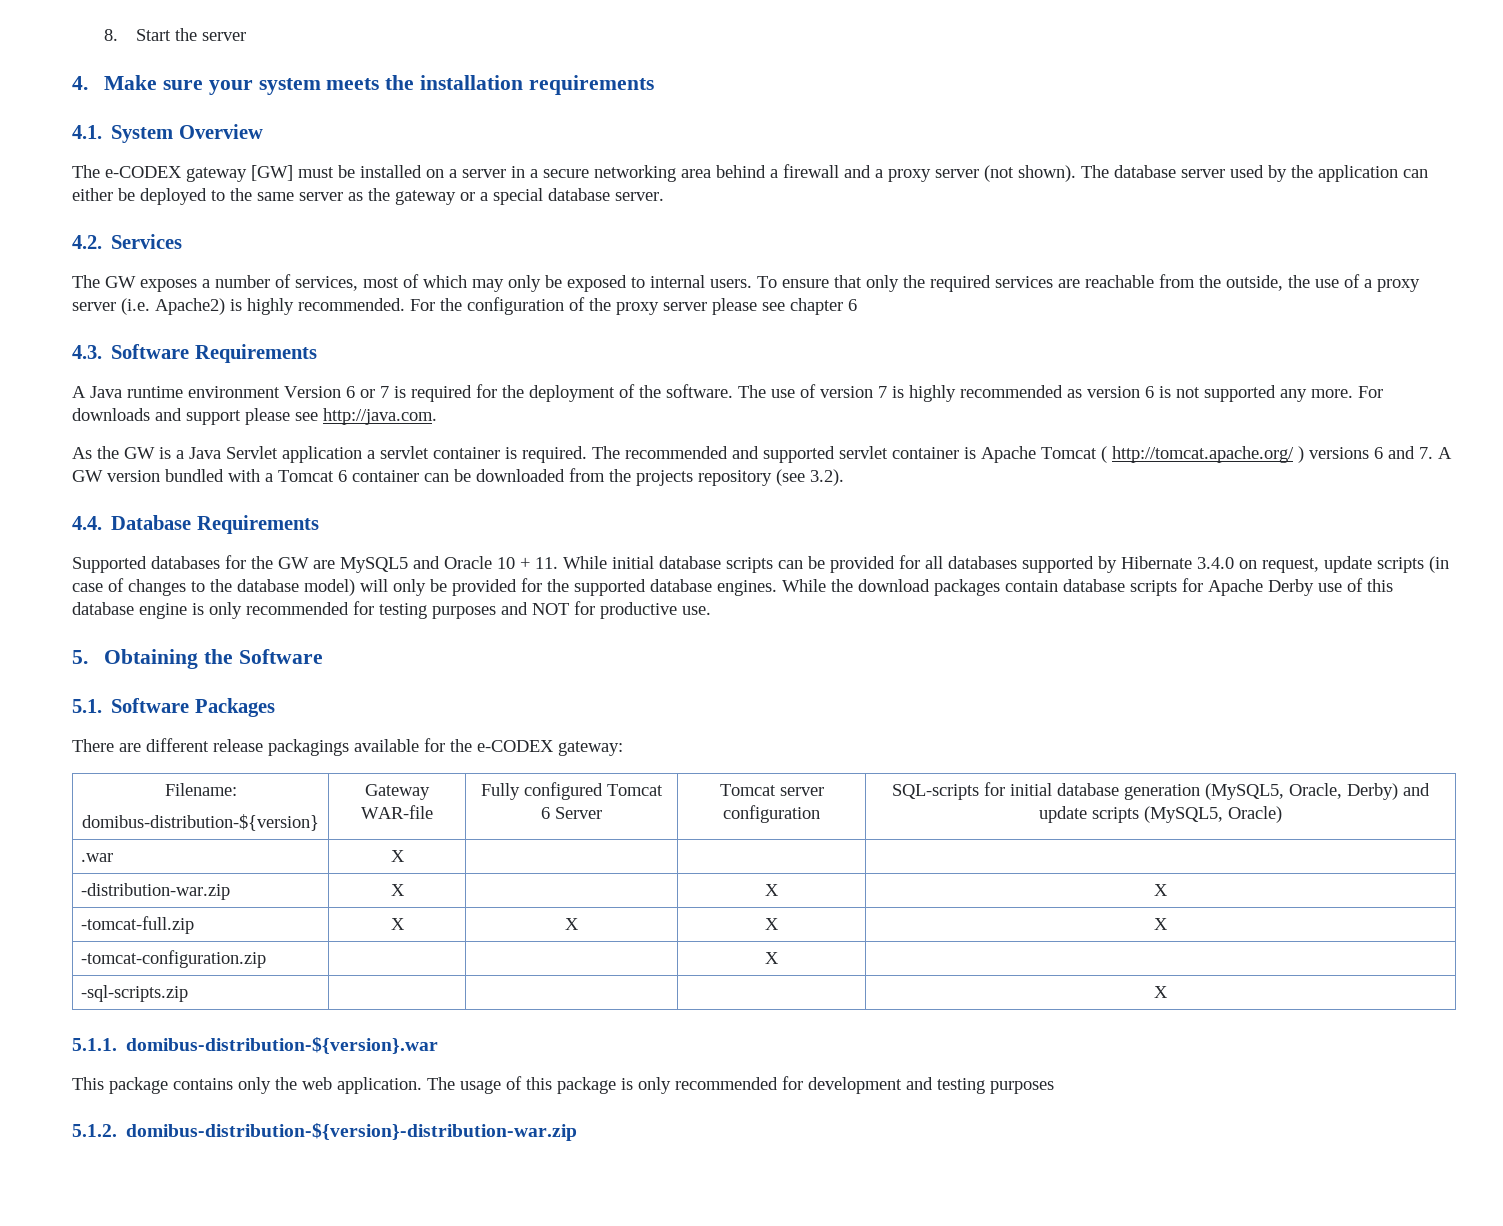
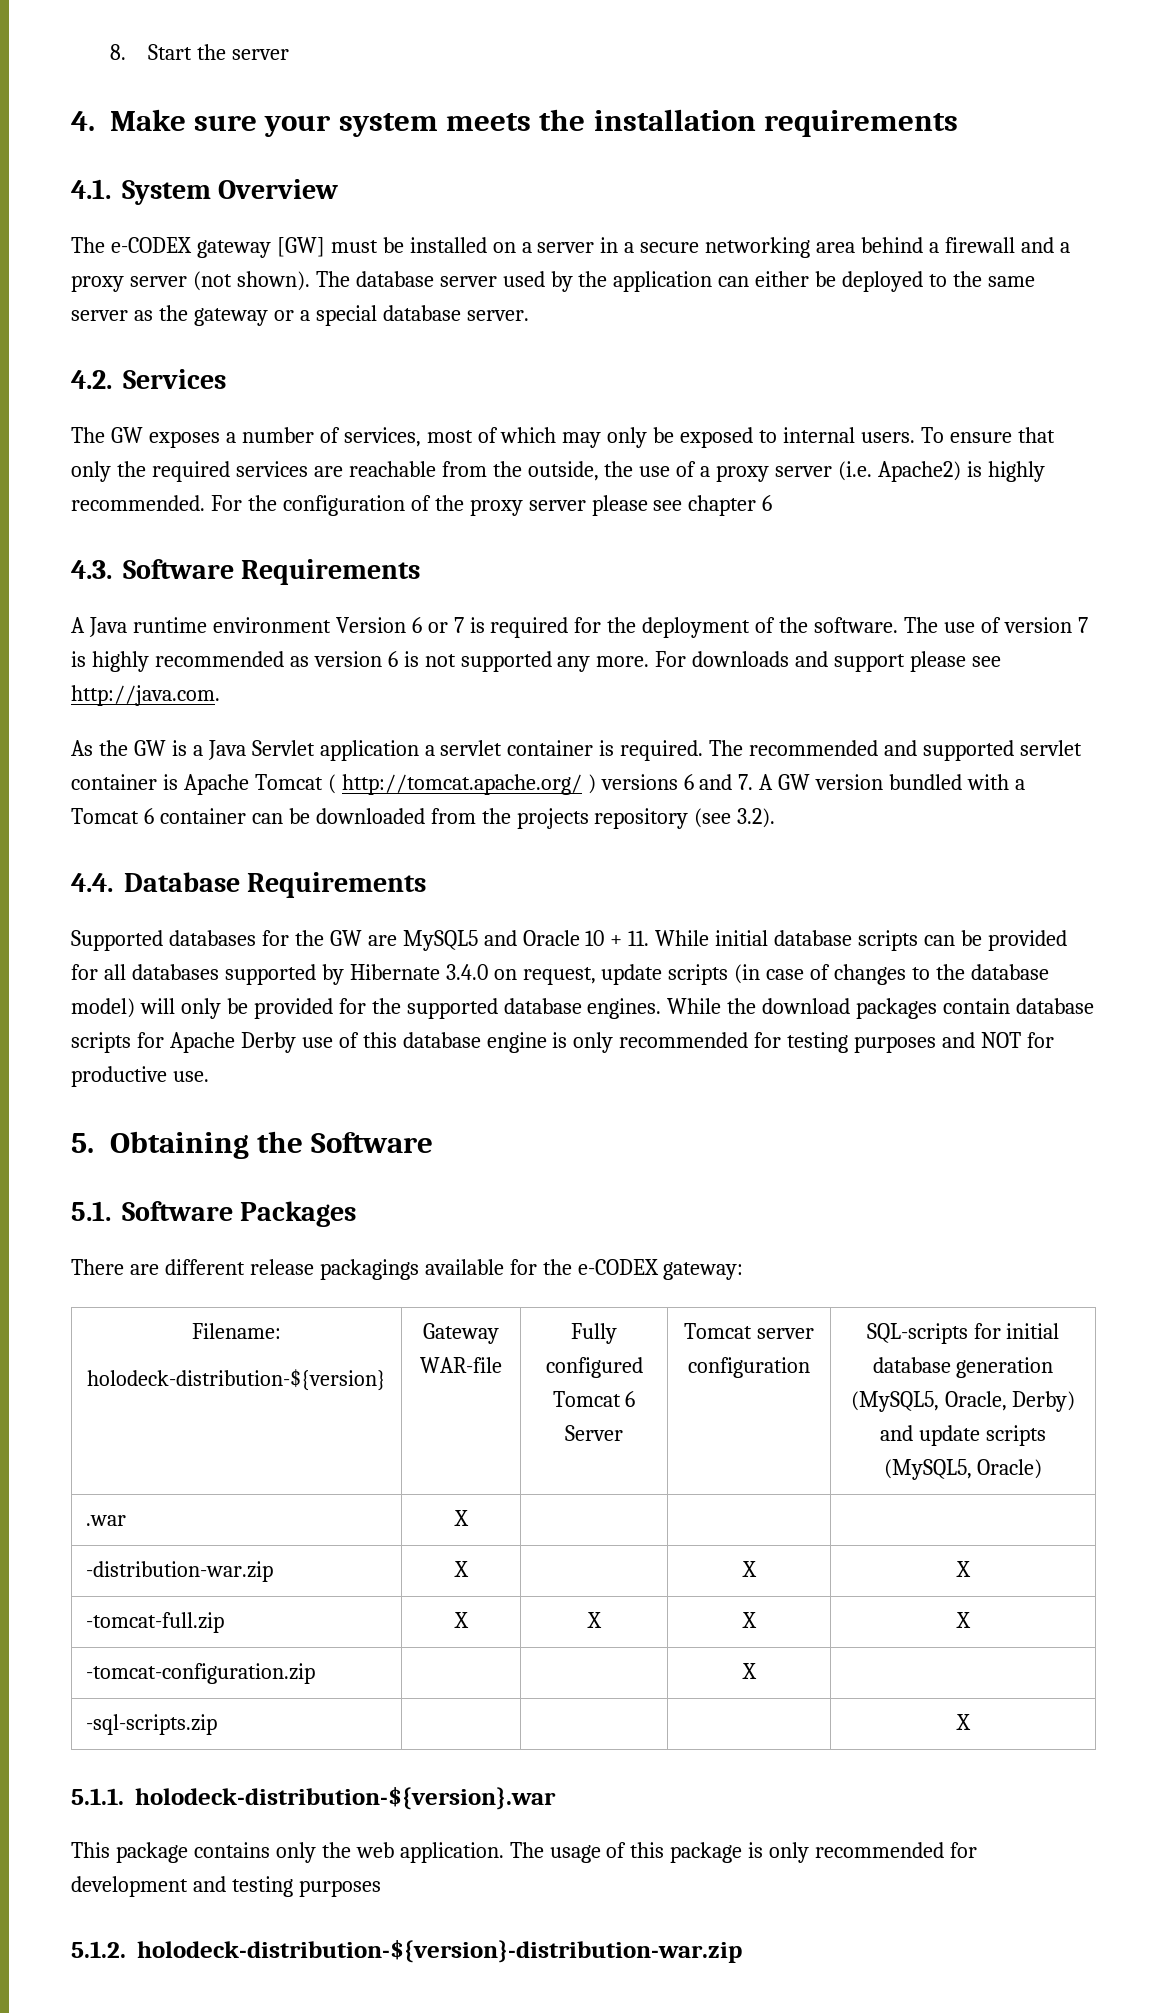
[82,814,319,831] domibus-distribution-${version} -> [87,1369,386,1391] holodeck-distribution-${version}
[126,1037,439,1054] domibus-distribution-${version}.war -> [135,1786,556,1810] holodeck-distribution-${version}.war
[126,1123,578,1141] domibus-distribution-${version}-distribution-war.zip -> [137,1939,742,1963] holodeck-distribution-${version}-distribution-war.zip

